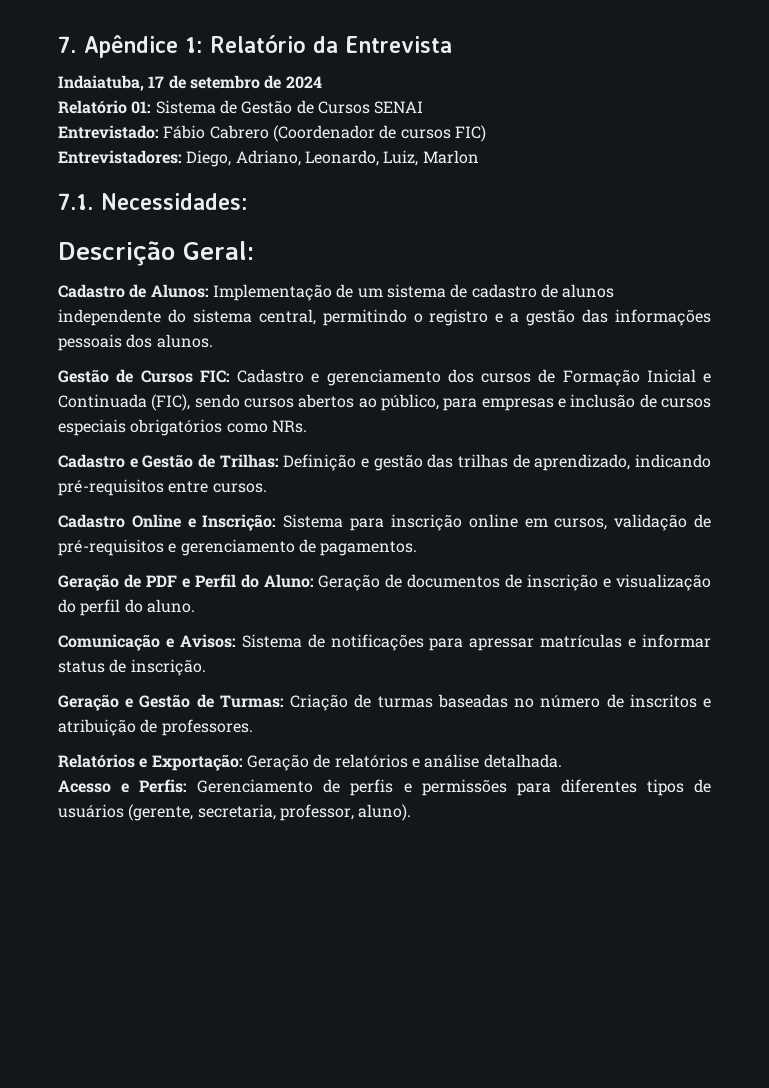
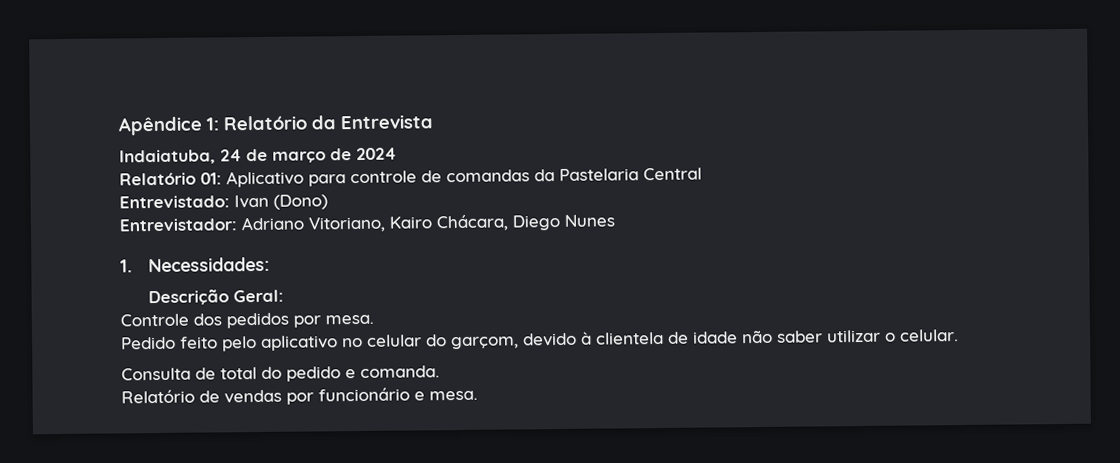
[58,36,76,53] 7. -> (118, 126) none
[148,75,260,89] 17 de setembro -> [220,148,326,163] 24 de março
[155,100,424,114] [58,125,486,142] [58,150,479,167] [58,193,248,210] [58,241,254,266] [58,284,615,301] [58,309,712,326] [58,334,213,351] [58,369,711,386] [58,394,711,411] [58,419,307,436] [58,454,711,471] [58,479,267,496] [58,514,711,531] [58,539,418,556] [58,574,711,591] [58,599,195,616] [58,634,712,651] [58,659,206,676] [58,694,712,711] [58,719,253,736] [58,754,562,771] [58,779,712,796] [58,804,412,821] Sistema de Gestão de Cursos SENAI // Entrevistado: Fábio Cabrero (Coordenador de cursos FIC) // Entrevistadores: Diego, Adriano, Leonardo, Luiz, Marlon // 7.1. Necessidades: // Descrição Geral: // Cadastro de Alunos: Implementação de um sistema de cadastro de alunos independente do sistema central, permitindo o registro e a gestão das informações pessoais dos alunos. // Gestão de Cursos FIC: Cadastro e gerenciamento dos cursos de Formação Inicial e Continuada (FIC), sendo cursos abertos ao público, para empresas e inclusão de cursos especiais obrigatórios como NRs. // Cadastro e Gestão de Trilhas: Definição e gestão das trilhas de aprendizado, indicando pré-requisitos entre cursos. // Cadastro Online e Inscrição: Sistema para inscrição online em cursos, validação de pré-requisitos e gerenciamento de pagamentos. // Geração de PDF e Perfil do Aluno: Geração de documentos de inscrição e visualização do perfil do aluno. // Comunicação e Avisos: Sistema de notificações para apressar matrículas e informar status de inscrição. // Geração e Gestão de Turmas: Criação de turmas baseadas no número de inscritos e atribuição de professores. // Relatórios e Exportação: Geração de relatórios e análise detalhada. // Acesso e Perfis: Gerenciamento de perfis e permissões para diferentes tipos de usuários (gerente, secretaria, professor, aluno). -> [226,167,702,188] [119,194,328,210] [119,214,615,233] [120,256,270,273] [147,289,284,306] [120,312,374,329] [121,329,959,352] [121,365,440,382] [121,387,478,405] Aplicativo para controle de comandas da Pastelaria Central // Entrevistado: Ivan (Dono) // Entrevistador: Adriano Vitoriano, Kairo Chácara, Diego Nunes // 1. Necessidades: // Descrição Geral: // Controle dos pedidos por mesa. // Pedido feito pelo aplicativo no celular do garçom, devido à clientela de idade não saber utilizar o celular. // Consulta de total do pedido e comanda. // Relatório de vendas por funcionário e mesa.

